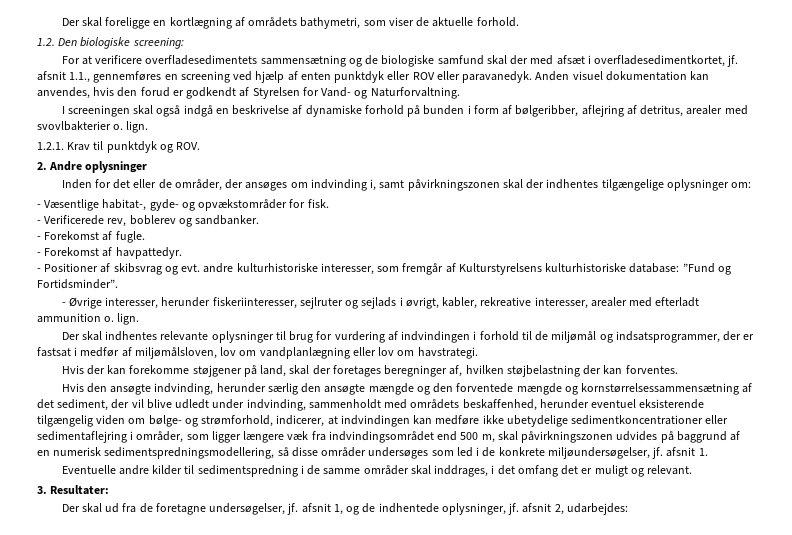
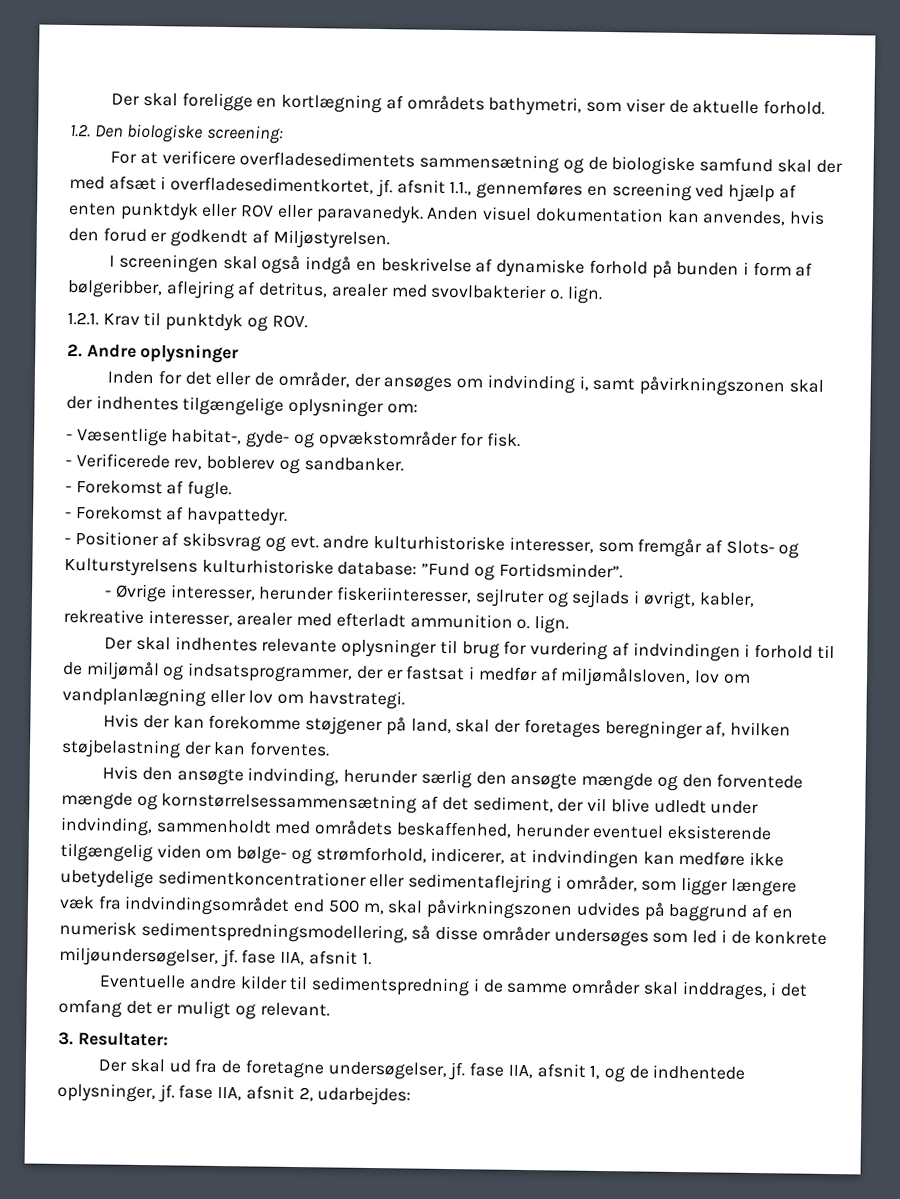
[252,87,460,99] Styrelsen for Vand- og Naturforvaltning. -> [272,229,390,250] Miljøstyrelsen.
(456, 268) none -> [725,540,800,559] Slots- og
(664, 453) none -> [241,949,306,966] fase IIA,
(299, 509) none -> [469,1062,533,1079] fase IIA,
(520, 509) none -> [178,1084,243,1101] fase IIA,

